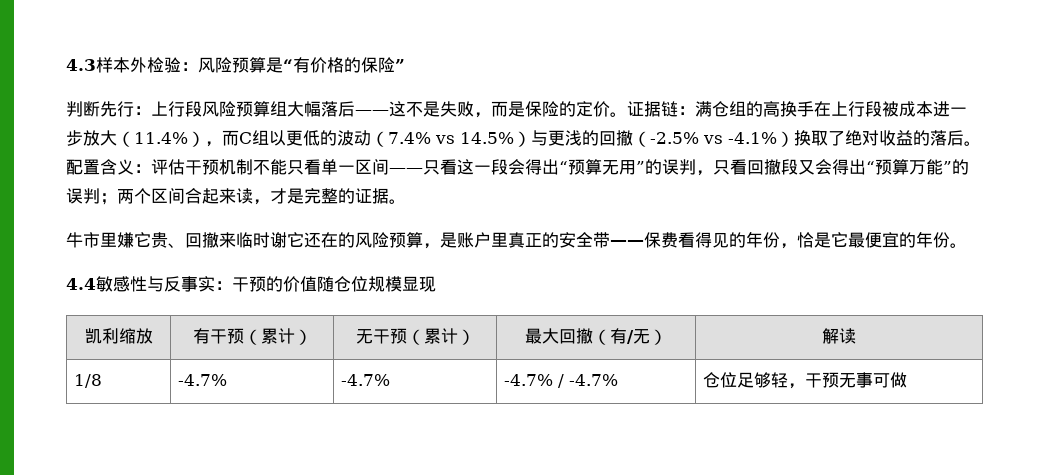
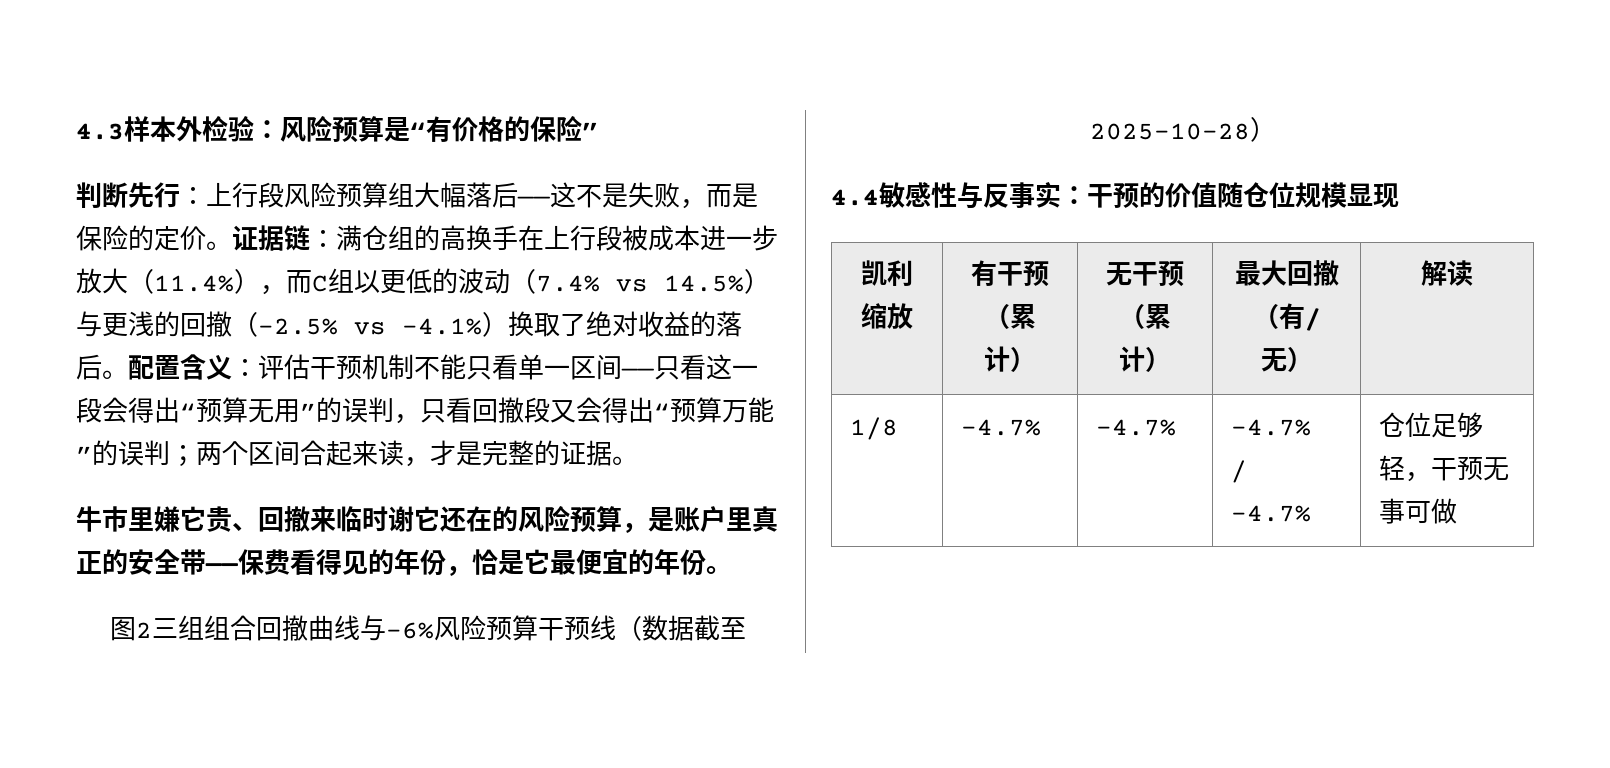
(967, 245) none -> [109,615,746,641] [1089,117,1276,142] // 图2三组组合回撤曲线与-6%风险预算干预线（数据截至2025-10-28）

